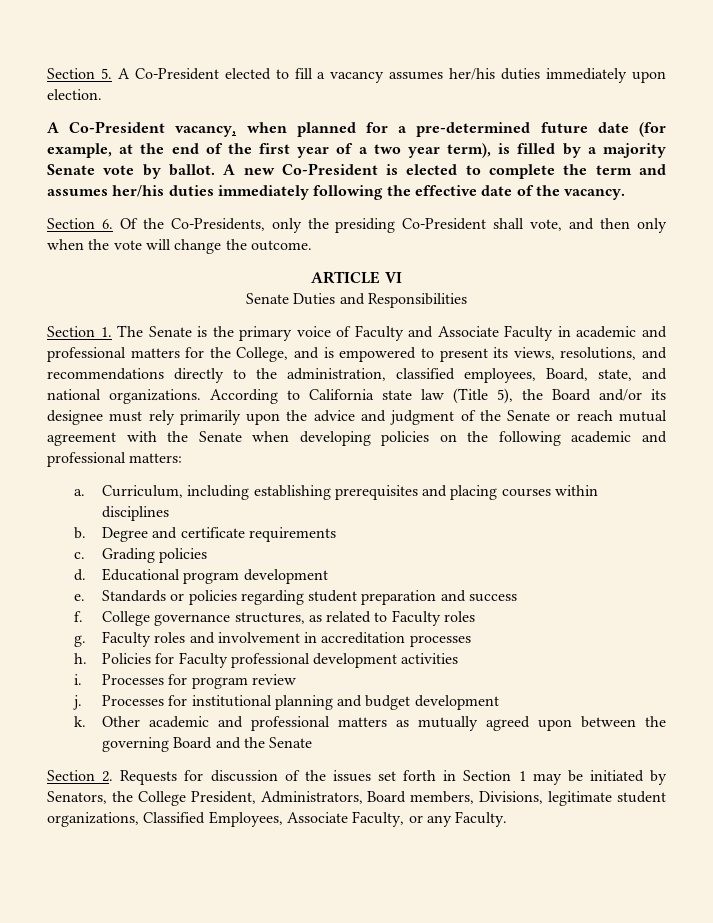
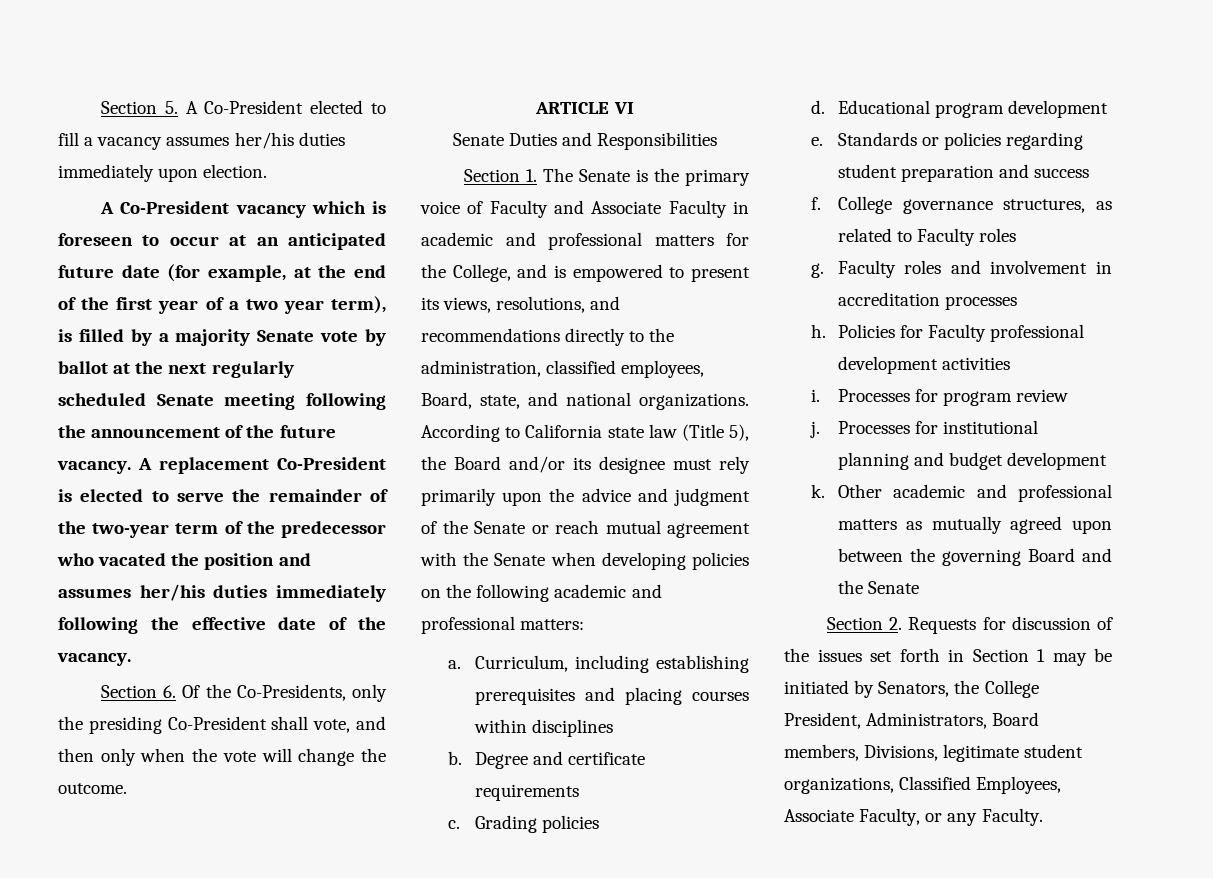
[175,122,531,137] vacancy, when planned for a pre-determined -> [235,201,386,218] [58,233,386,250] vacancy which is foreseen to occur at an anticipated
[168,163,632,179] ballot. A new Co-President is elected to complete the term -> [58,361,294,378] [58,393,387,410] [58,425,336,438] [57,457,386,474] [58,489,389,502] [58,521,387,538] [57,553,275,570] ballot at the next regularly scheduled Senate meeting following the announcement of the future vacancy. A replacement Co-President is elected to serve the remainder of the two-year term of the predecessor who vacated the position

